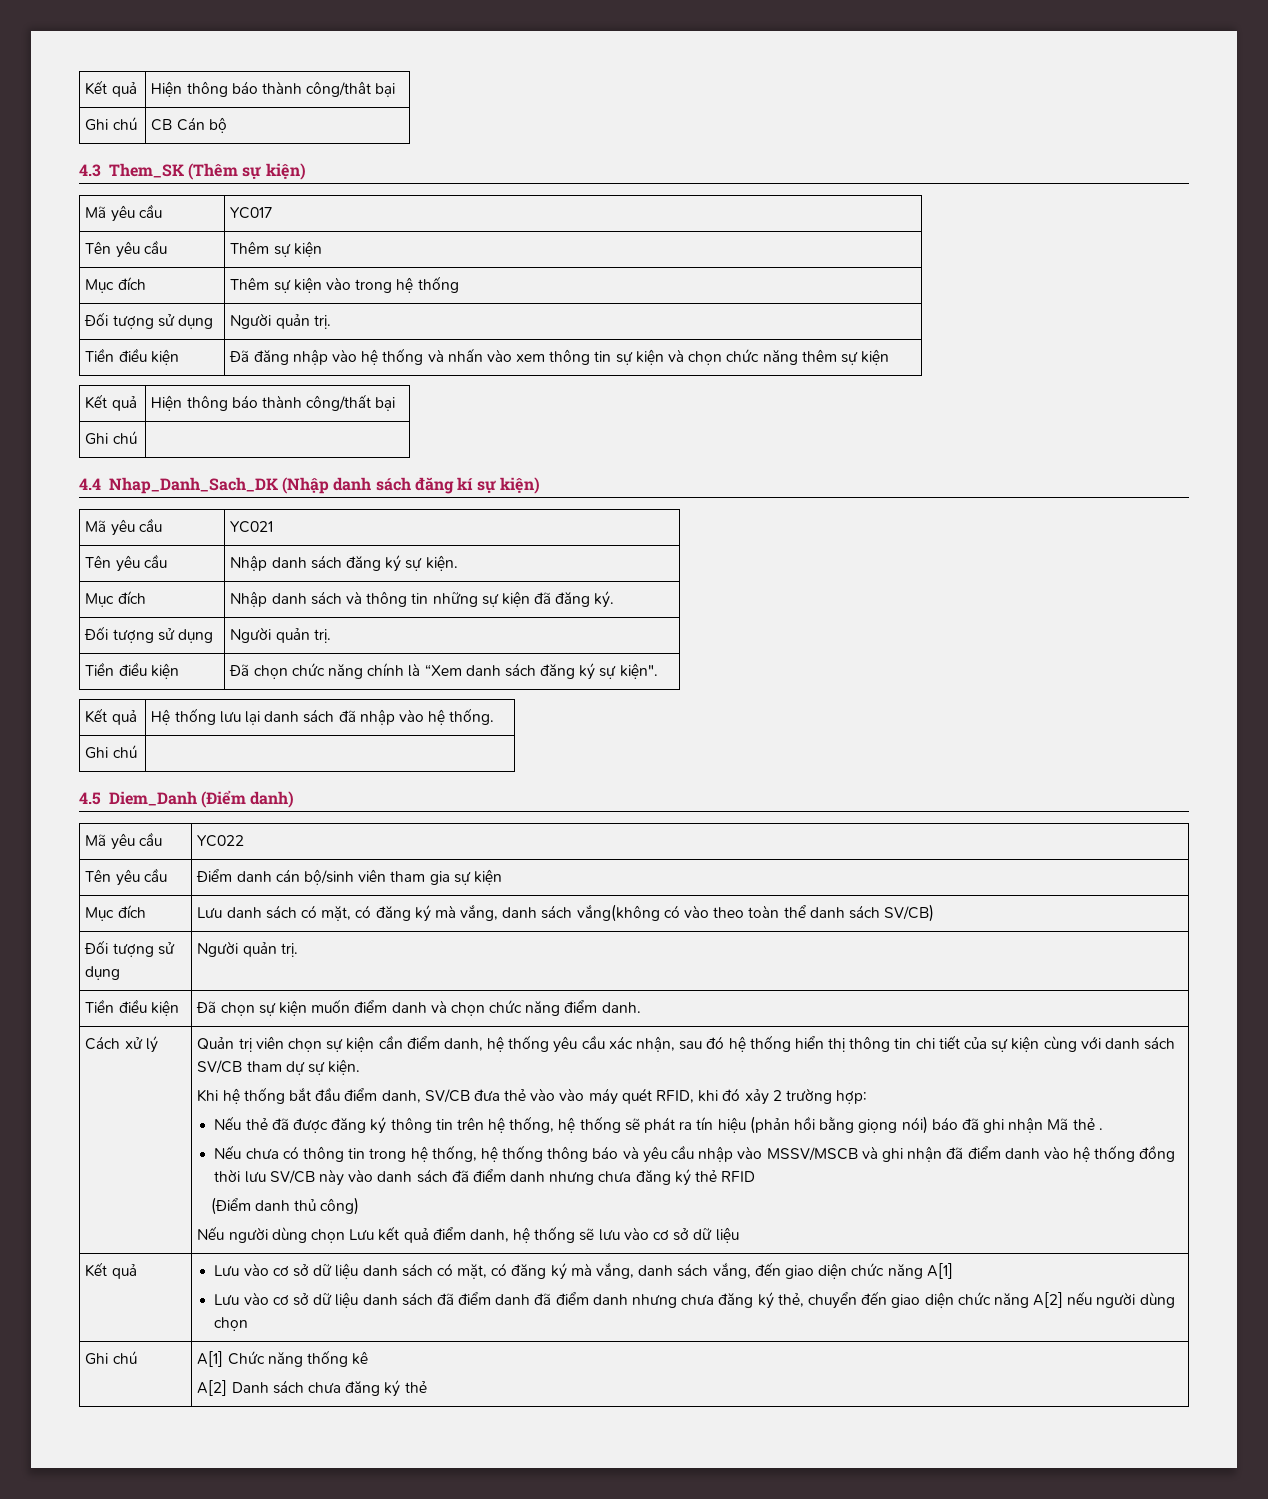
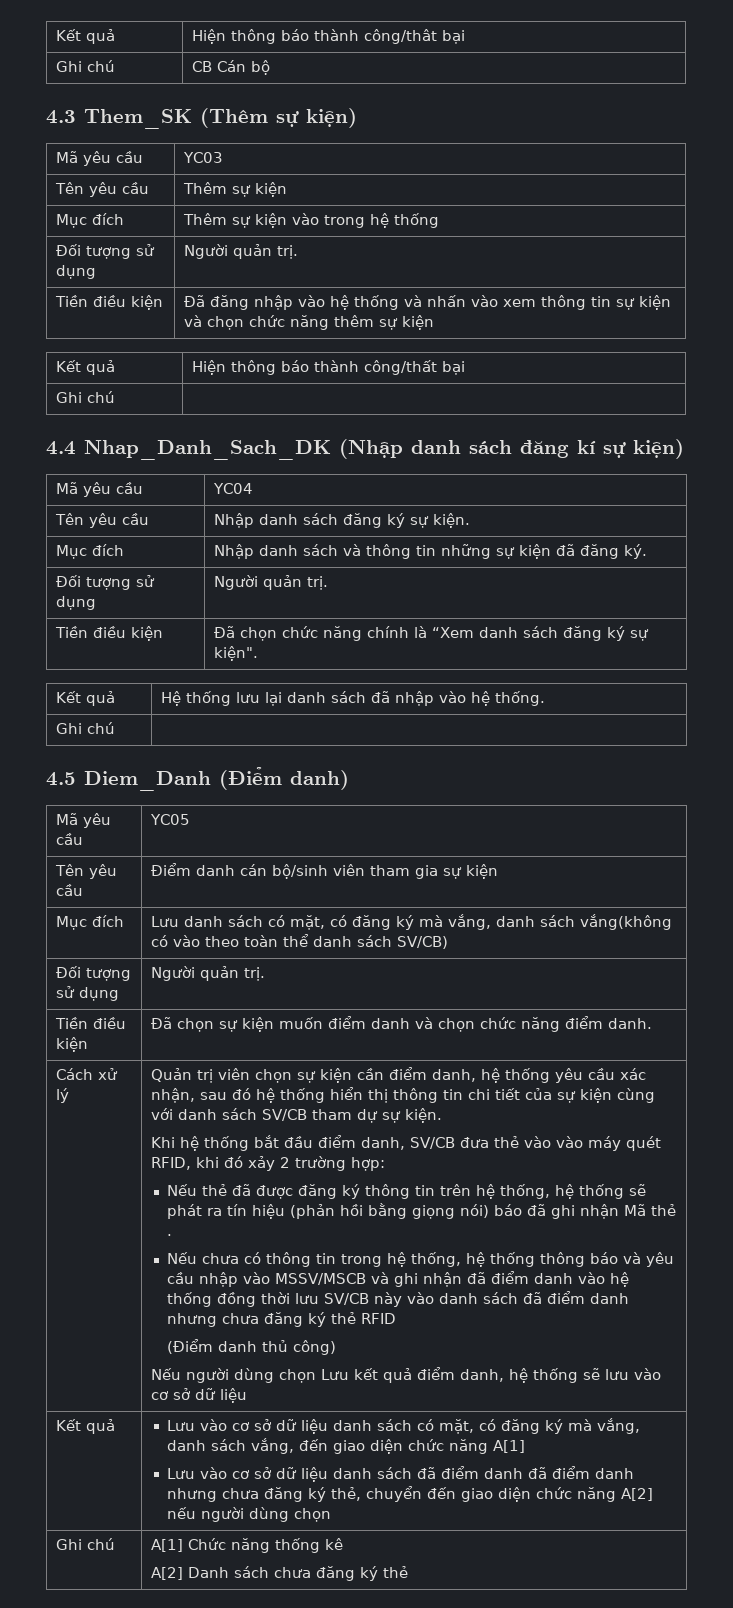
[230,207,273,219] YC017 -> [182,152,223,163] YC03
[230,521,274,533] YC021 -> [212,483,253,494] YC04
[197,835,245,847] YC022 -> [149,814,190,825] YC05

